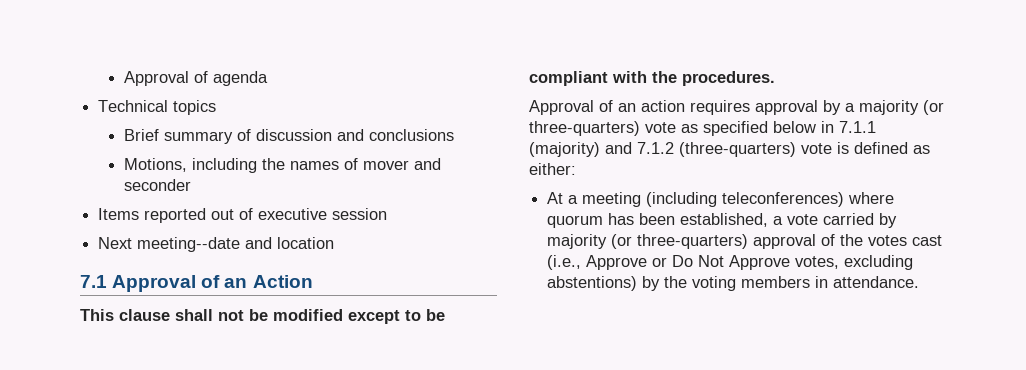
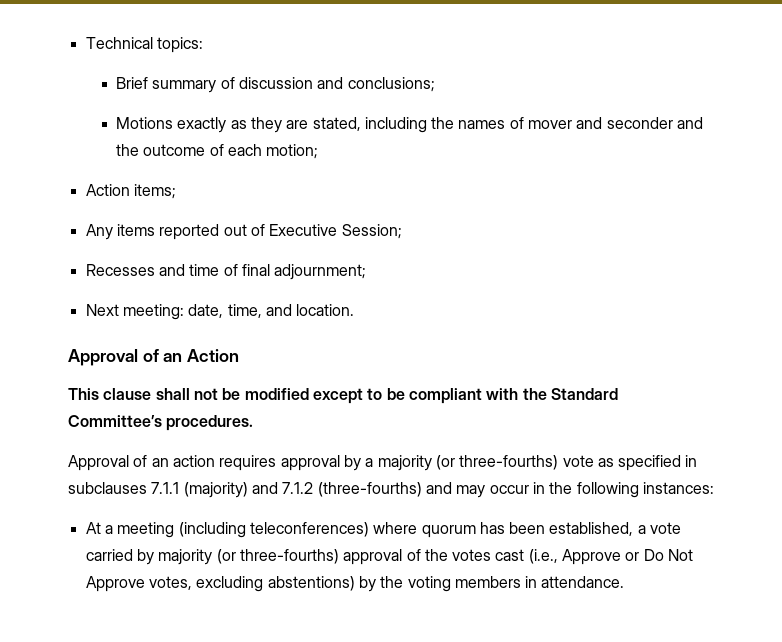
[124,71,269,86] [98,100,217,115] Approval of agenda // Technical topics -> [85,37,203,53] Technical topics:
[369,129,455,141] [124,158,188,172] conclusions // Motions, -> [347,77,435,92] [115,117,361,133] conclusions; // Motions exactly as they are stated,
[98,208,388,223] [98,237,335,252] [80,275,107,288] // Items reported out of executive session // Next meeting--date and location // 7.1 -> [677,117,704,129] [115,144,319,159] [85,184,176,199] [85,224,402,240] [85,264,367,280] [85,304,355,320] and the outcome of each motion; // Action items; // Any items reported out of Executive Session; // Recesses and time of final adjournment; // Next meeting: date, time, and location. //
(677, 77) none -> [550,388,618,400] [68,415,162,427] Standard Committee’s
[529,121,640,136] three-quarters) -> [459,455,559,470] three-fourths)
[773,121,834,133] below in -> [685,455,698,467] [68,482,147,494] in subclauses
[679,142,930,157] [529,163,576,175] (three-quarters) vote is defined as either: -> [317,482,714,498] (three-fourths) and may occur in the following instances:
[637,234,749,249] three-quarters) -> [239,549,339,564] three-fourths)

